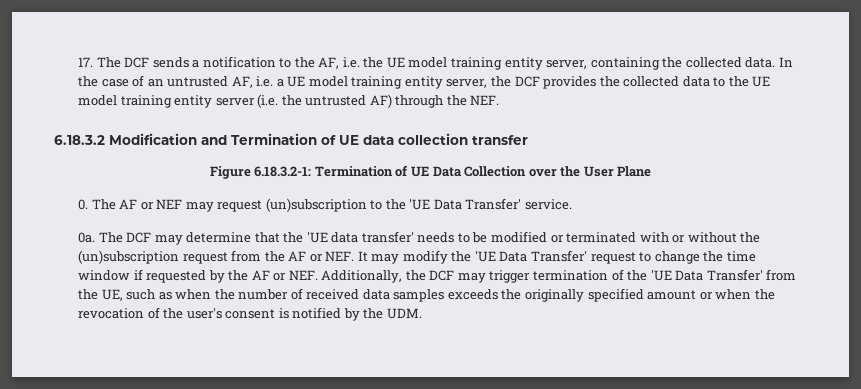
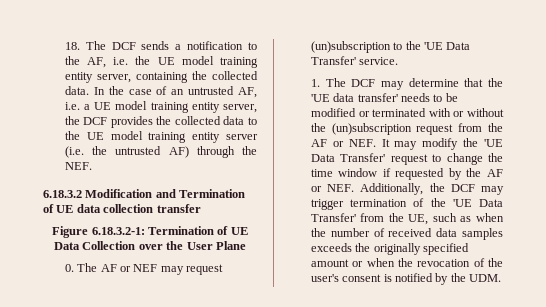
[78,57,94,67] 17. -> [64,42,80,50] 18.
[78,232,96,243] 0a. -> [310,79,320,87] 1.

